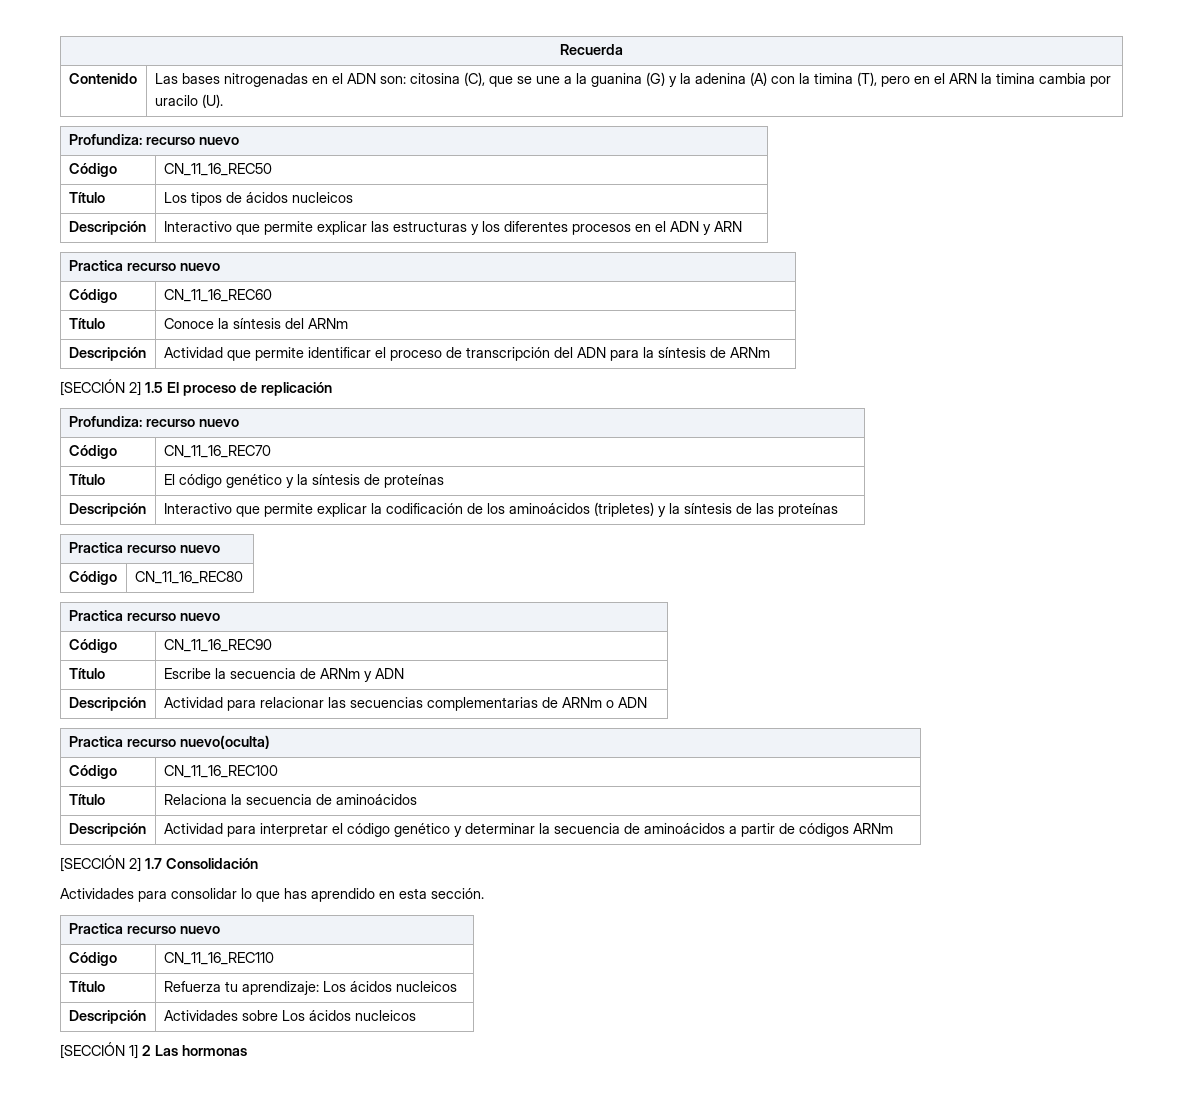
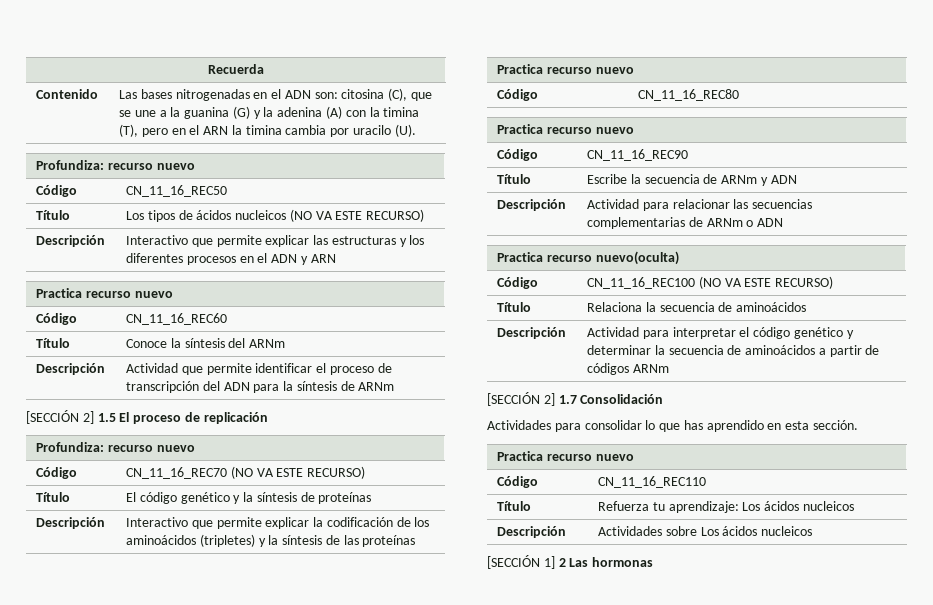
(353, 197) none -> [289,209,425,222] (NO VA ESTE RECURSO)
(271, 451) none -> [230,466,366,479] (NO VA ESTE RECURSO)
(278, 771) none -> [698,276,834,289] (NO VA ESTE RECURSO)

